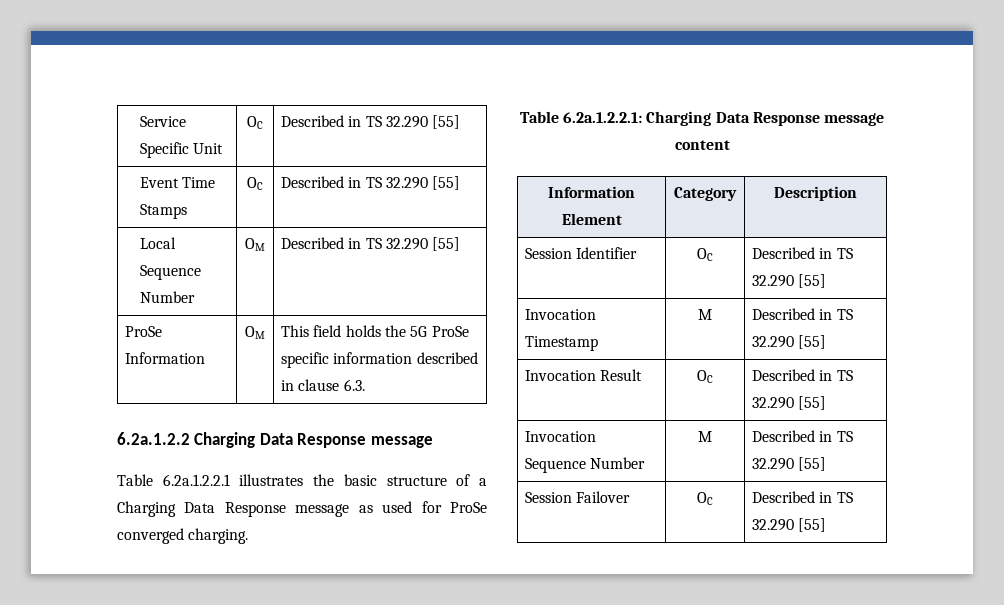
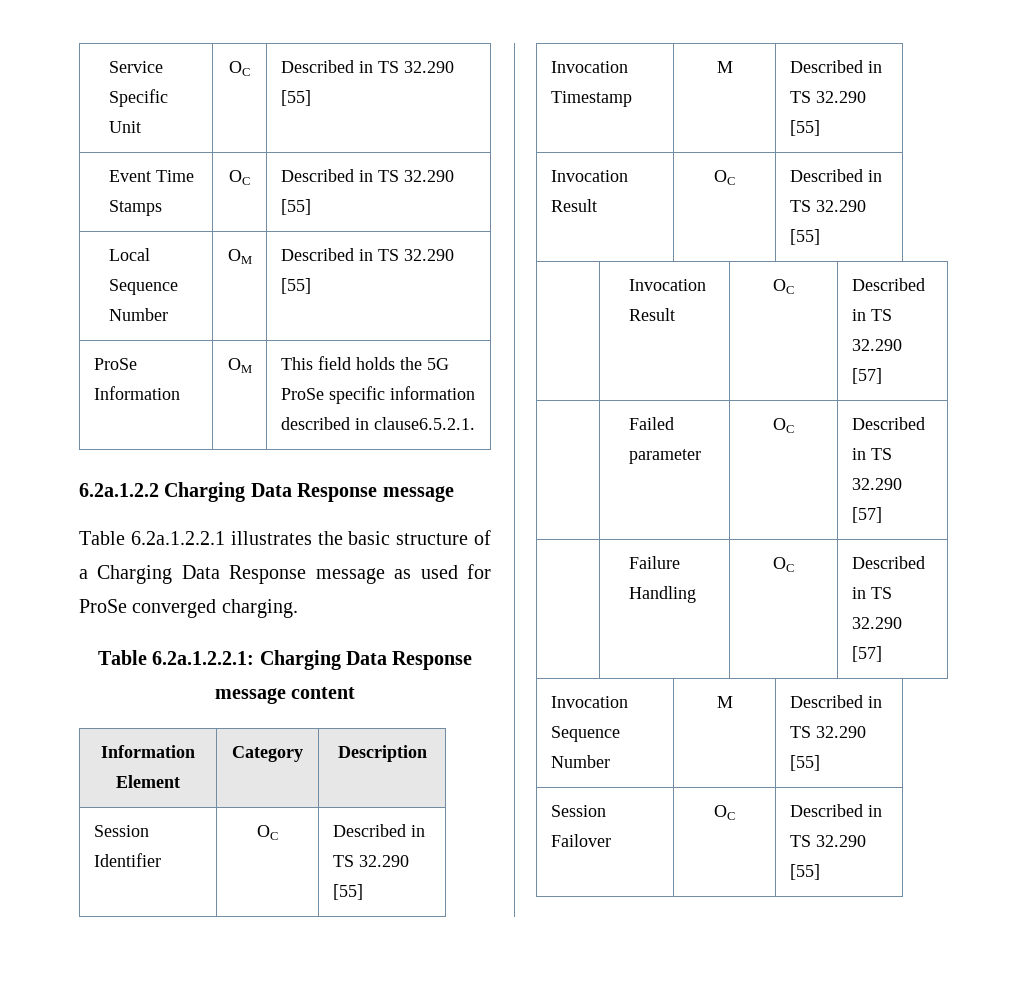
[298,379,365,391] clause 6.3. -> [373,417,475,430] clause6.5.2.1.
(827, 403) none -> [628,279,706,291] [628,308,675,321] [773,279,794,294] [851,278,925,291] [851,309,892,321] [851,339,902,351] [851,368,882,384] [628,417,674,430] [628,449,701,464] [773,418,794,433] [851,417,925,430] [851,448,892,460] [851,478,902,490] [851,507,882,523] [628,556,680,569] [628,586,696,603] [773,557,794,572] [851,556,925,569] [851,587,892,599] [851,617,902,629] [851,646,882,662] // | Invocation Result | OC | Described in TS 32.290 [57] // | Failed parameter | OC | Described in TS 32.290 [57] // | Failure Handling | OC | Described in TS 32.290 [57]

